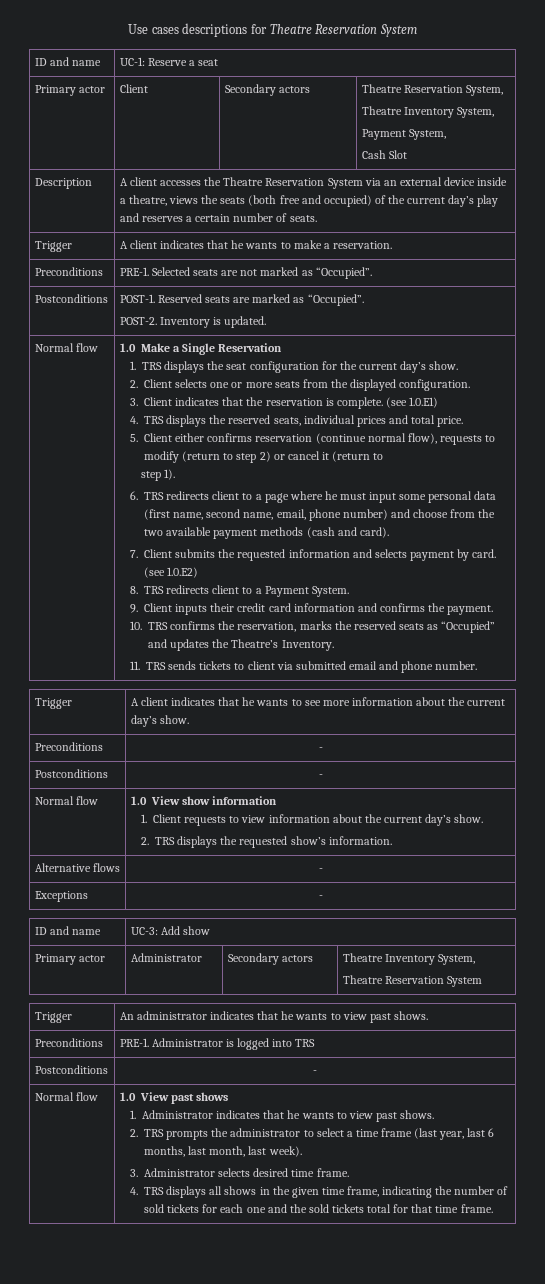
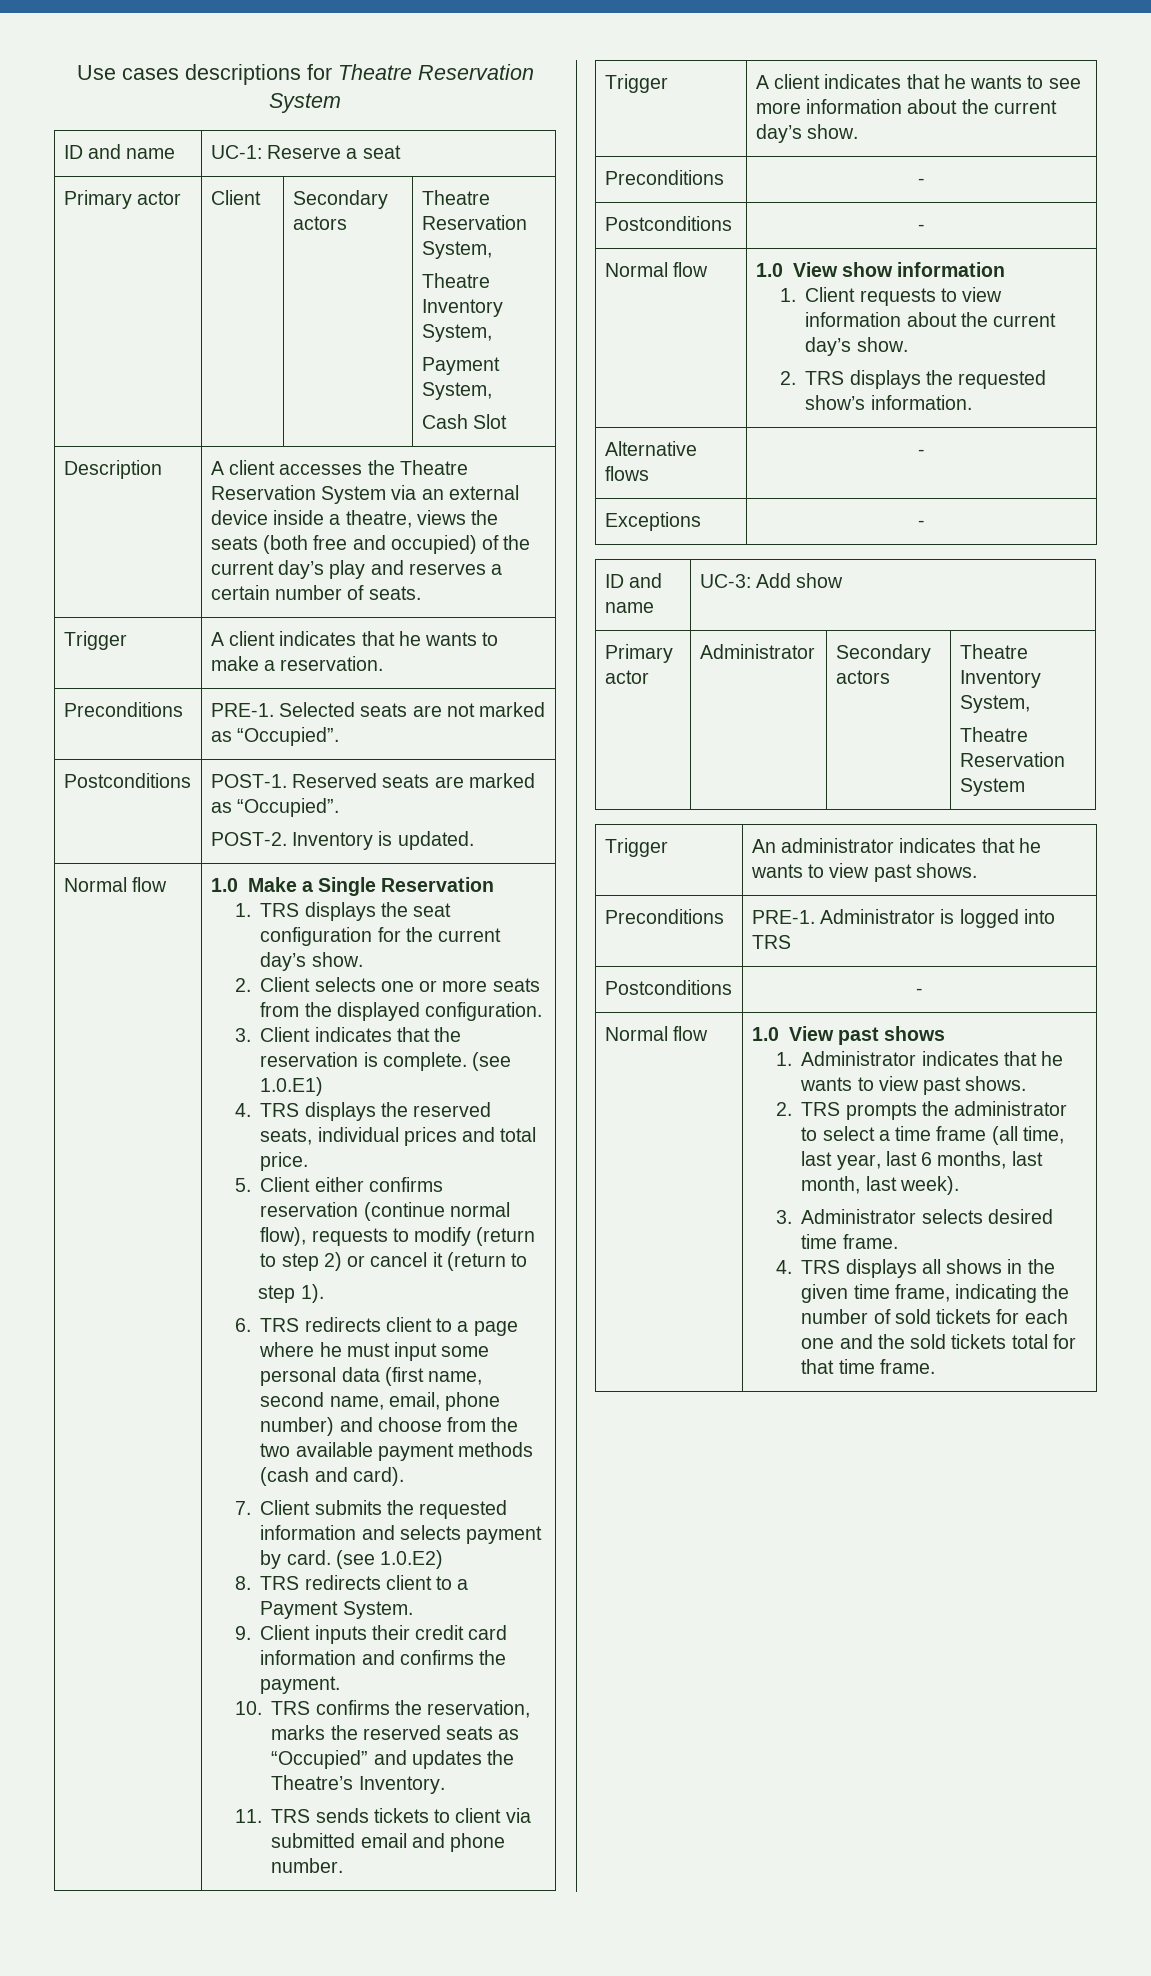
[414,1128,438,1139] (last -> [991,1126,1064,1145] [801,1151,833,1166] (all time, last

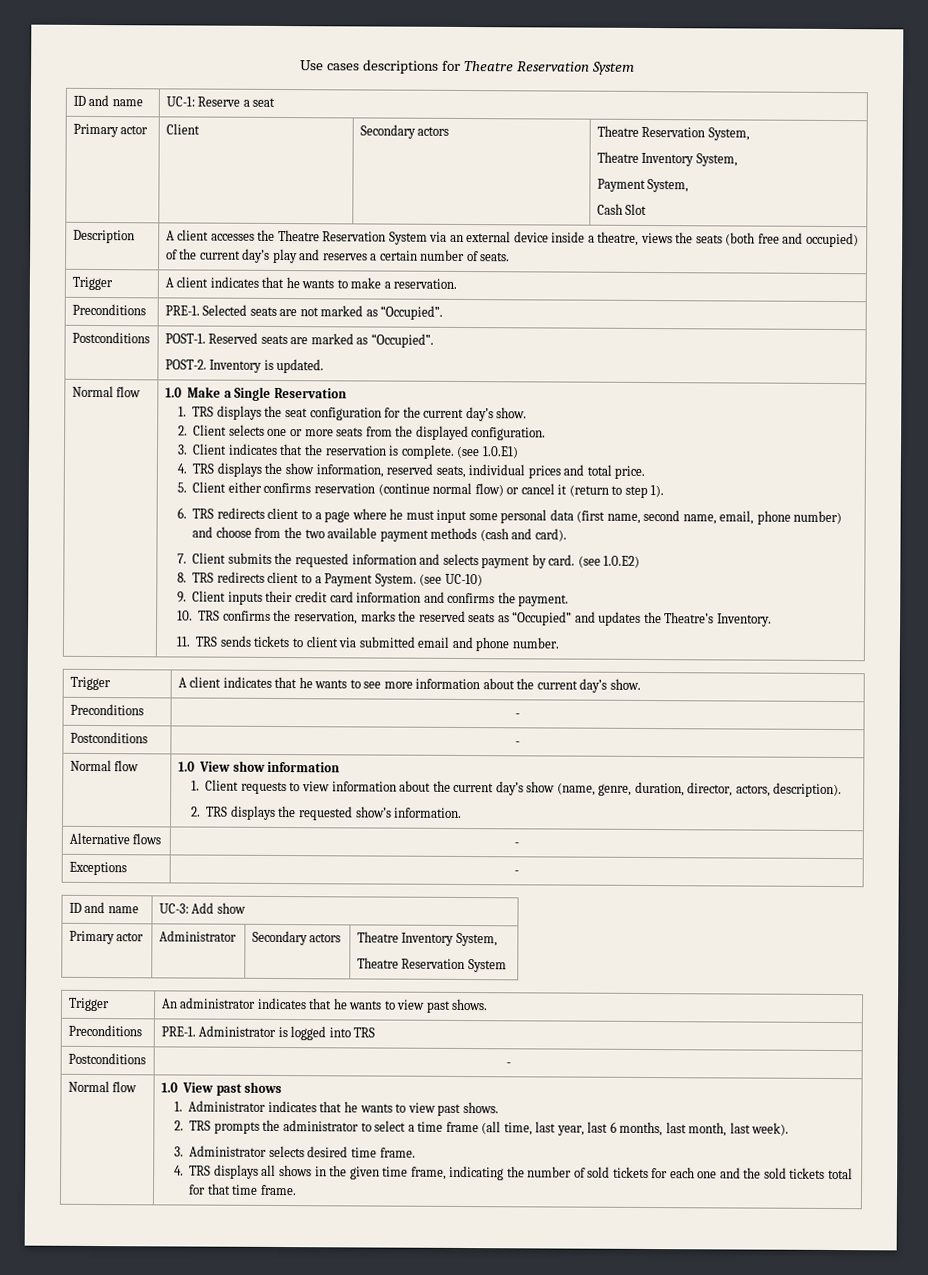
(408, 1109) none -> [284,463,384,478] show information,
[260,1227,536,1246] [260,1252,342,1271] flow), requests to modify (return to step 2) -> [474,483,504,497] flow)
(528, 1260) // -> (623, 490) none
(413, 1610) none -> [419,573,483,587] (see UC-10)
[856,337,908,352] show. -> [526,781,843,798] show (name, genre, duration, director, actors, description).

